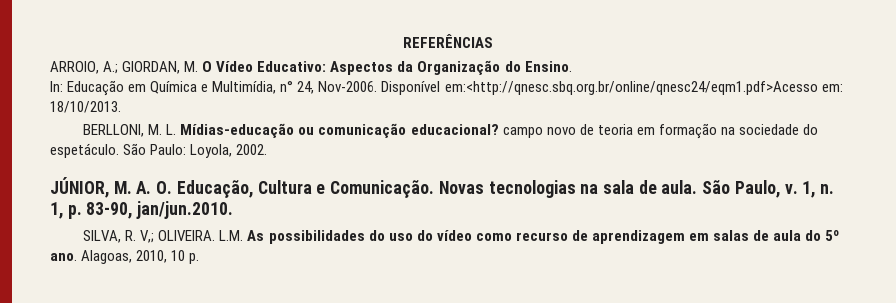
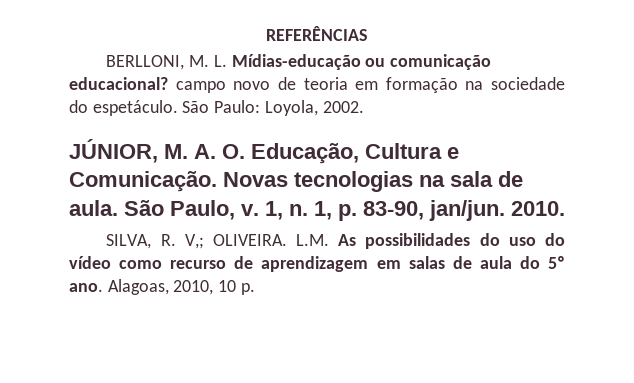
[50,60,572,75] [50,80,843,96] [50,101,121,113] // ARROIO, A.; GIORDAN, M. O Vídeo Educativo: Aspectos da Organização do Ensino. // In: Educação em Química e Multimídia, n° 24, Nov-2006. Disponível em:<http://qnesc.sbq.org.br/online/qnesc24/eqm1.pdf>Acesso em: 18/10/2013. -> (368, 33) none
[136,201,234,219] jan/jun.2010. -> [429,200,565,221] jan/jun. 2010.

